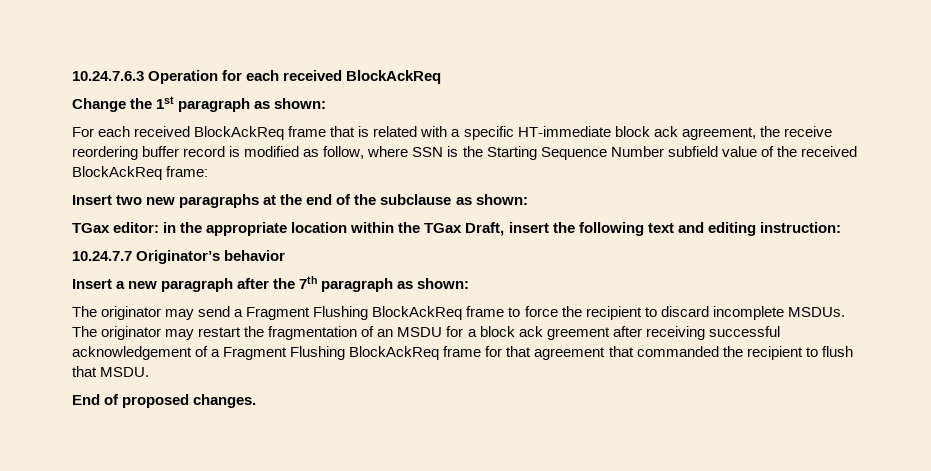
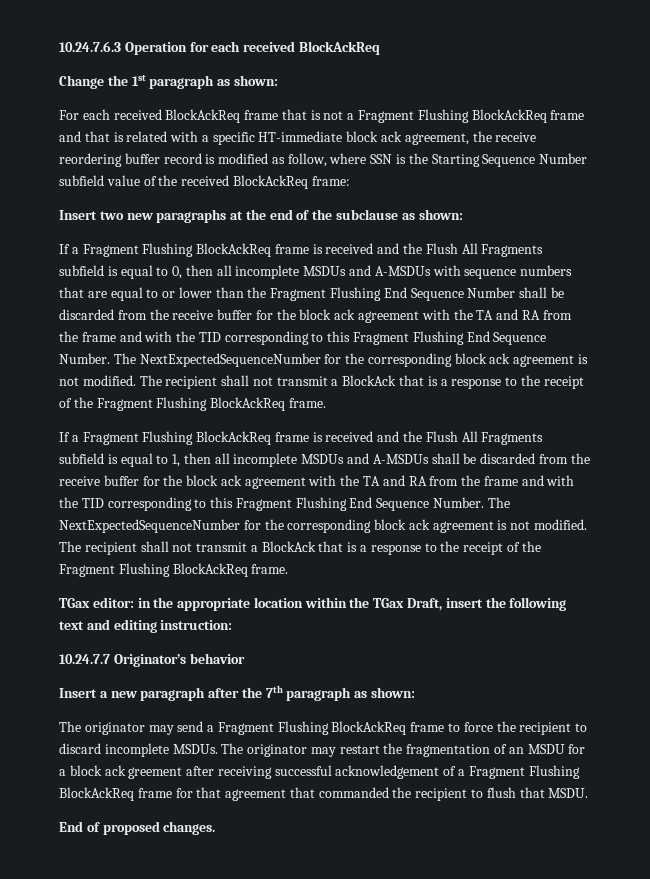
(370, 131) none -> [323,109,585,123] [59,131,124,142] not a Fragment Flushing BlockAckReq frame and that is
(528, 199) none -> [59,243,544,257] [59,265,573,279] [59,287,564,301] [59,309,572,323] [59,331,547,345] [59,353,589,367] [59,375,584,389] [59,397,326,411] [59,431,544,445] [59,453,590,467] [59,475,575,489] [59,497,510,511] [59,519,588,533] [59,541,541,555] [59,563,289,577] // If a Fragment Flushing BlockAckReq frame is received and the Flush All Fragments subfield is equal to 0, then all incomplete MSDUs and A-MSDUs with sequence numbers that are equal to or lower than the Fragment Flushing End Sequence Number shall be discarded from the receive buffer for the block ack agreement with the TA and RA from the frame and with the TID corresponding to this Fragment Flushing End Sequence Number. The NextExpectedSequenceNumber for the corresponding block ack agreement is not modified. The recipient shall not transmit a BlockAck that is a response to the receipt of the Fragment Flushing BlockAckReq frame. // If a Fragment Flushing BlockAckReq frame is received and the Flush All Fragments subfield is equal to 1, then all incomplete MSDUs and A-MSDUs shall be discarded from the receive buffer for the block ack agreement with the TA and RA from the frame and with the TID corresponding to this Fragment Flushing End Sequence Number. The NextExpectedSequenceNumber for the corresponding block ack agreement is not modified. The recipient shall not transmit a BlockAck that is a response to the receipt of the Fragment Flushing BlockAckReq frame.

